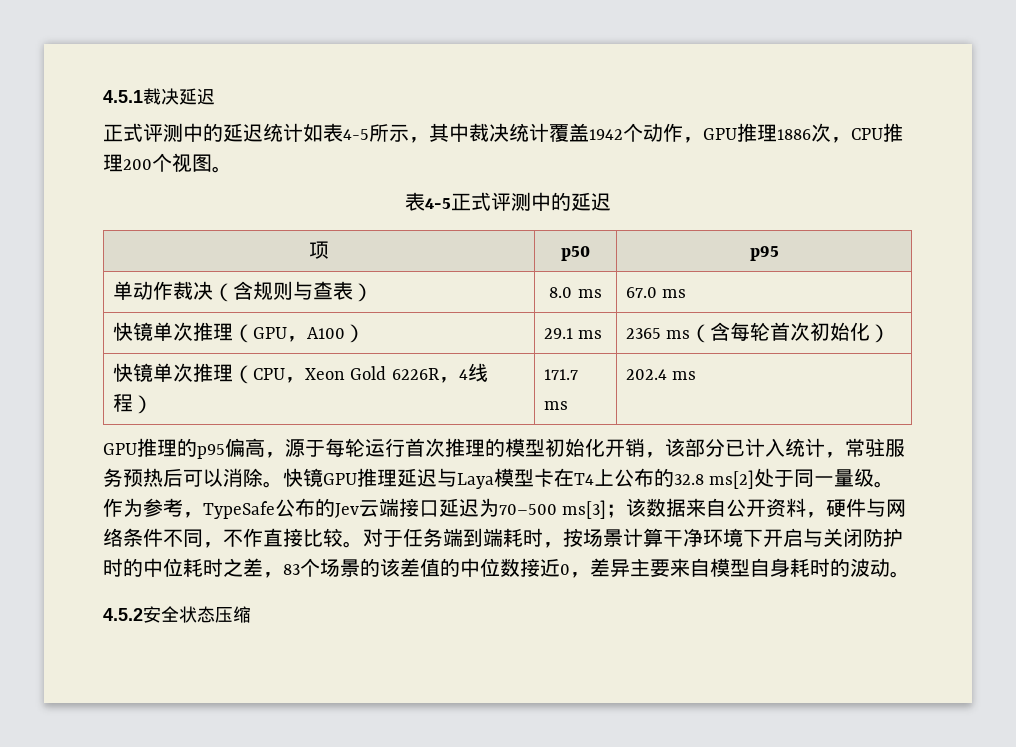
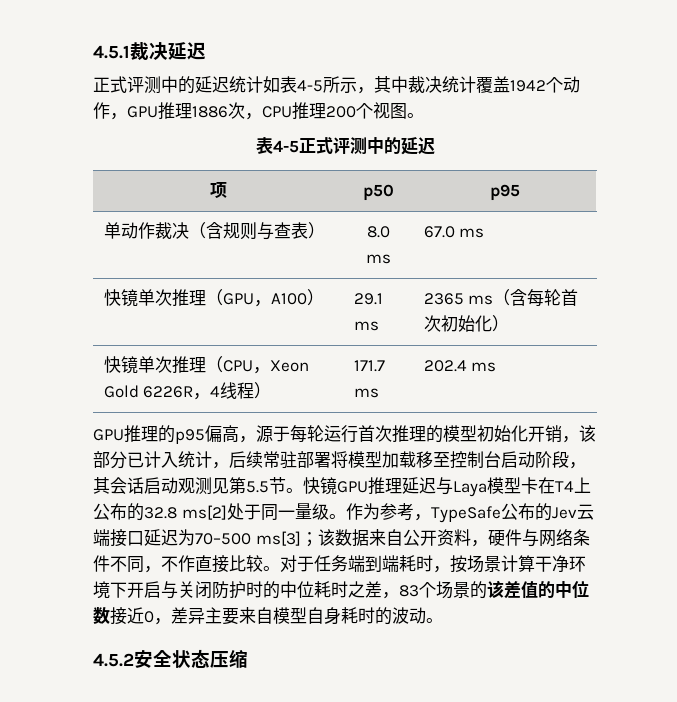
[845,438,905,457] [103,468,263,487] 常驻服务预热后可以消除 -> [229,451,586,469] [93,477,286,495] 后续常驻部署将模型加载移至控制台启动阶段，其会话启动观测见第5.5节

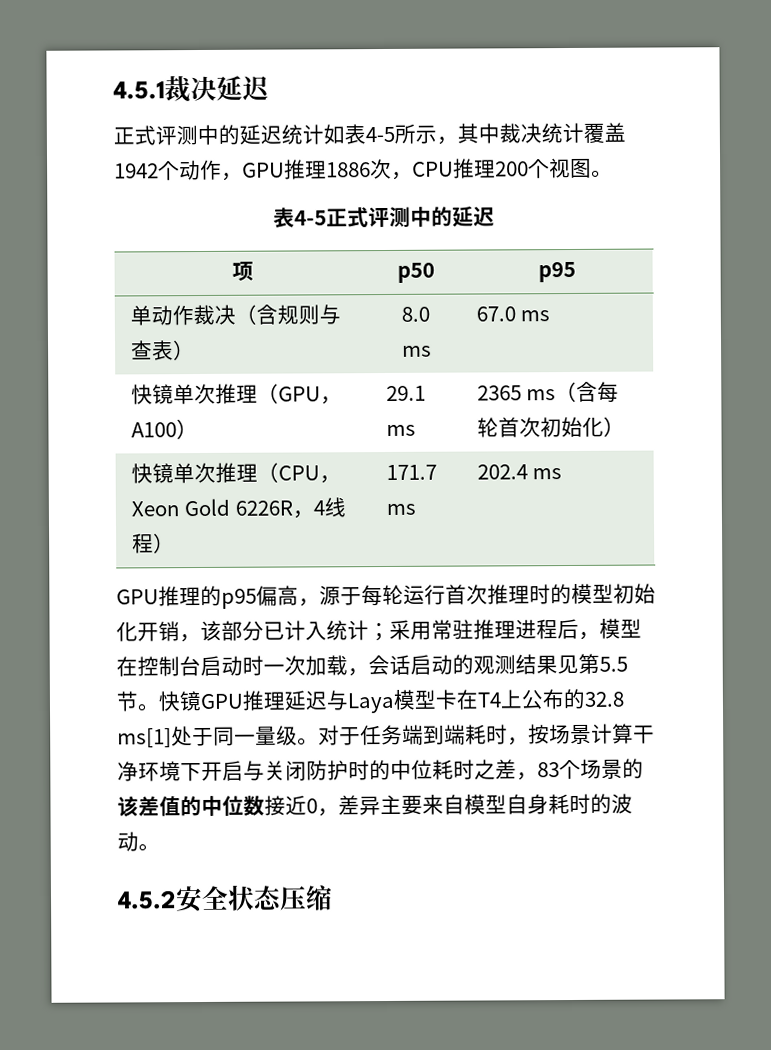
(426, 434) none -> [529,584,551,605] 时
[212,451,586,469] [93,477,212,495] ，后续常驻部署将模型加载移至控制台启动阶段，其会话启动观测 -> [368,618,642,642] [116,654,558,677] ；采用常驻推理进程后，模型在控制台启动时一次加载，会话启动的观测结果
[181,505,227,520] ms[2] -> [117,727,172,749] ms[1]
[345,503,594,523] [93,529,590,547] [93,555,280,573] 作为参考，TypeSafe公布的Jev云端接口延迟为70–500 ms[3]；该数据来自公开资料，硬件与网络条件不同，不作直接比较。 -> (319, 741) none

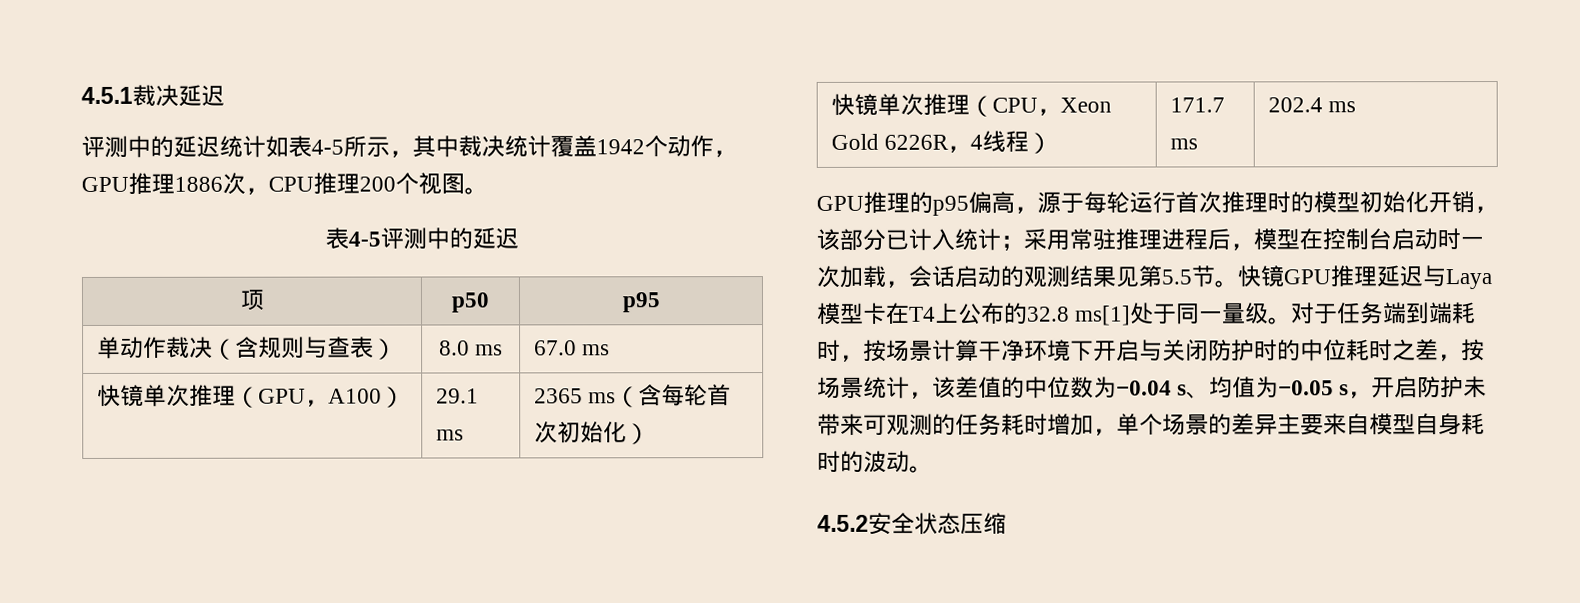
[113,125,156,146] 正式 -> (225, 95) none
[326,207,369,228] 正式 -> (381, 239) none
[537,758,644,780] 83个场景的 -> [1461,339,1485,362] [817,376,933,399] 按场景统计，
[264,795,339,817] 接近0， -> [1093,376,1488,399] [817,413,1232,436] 为−0.04 s、均值为−0.05 s，开启防护未带来可观测的任务耗时增加，单个场景的

